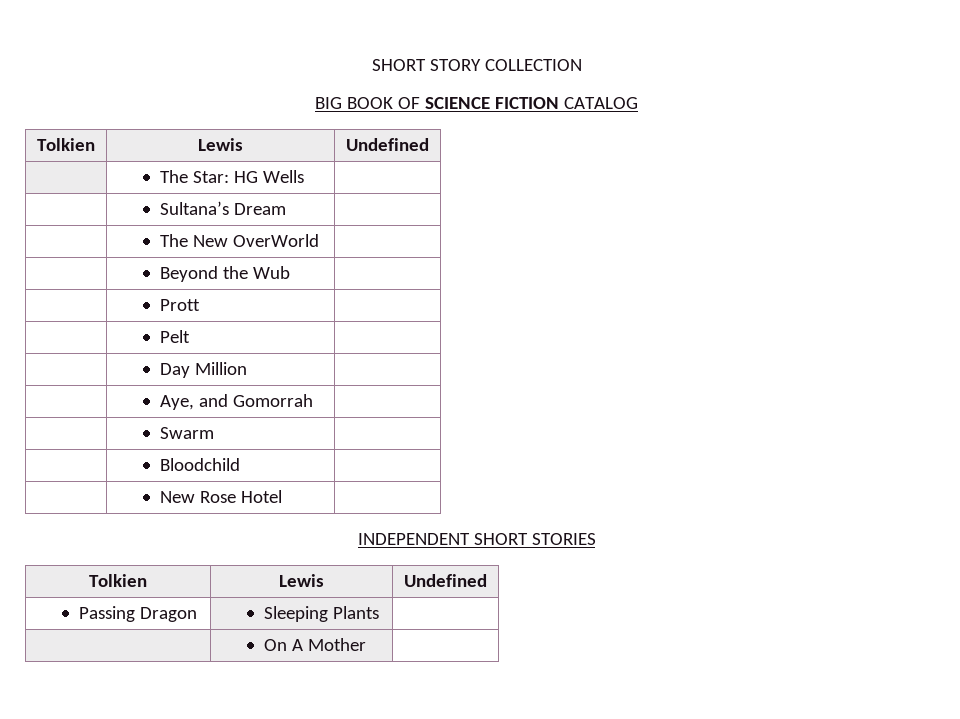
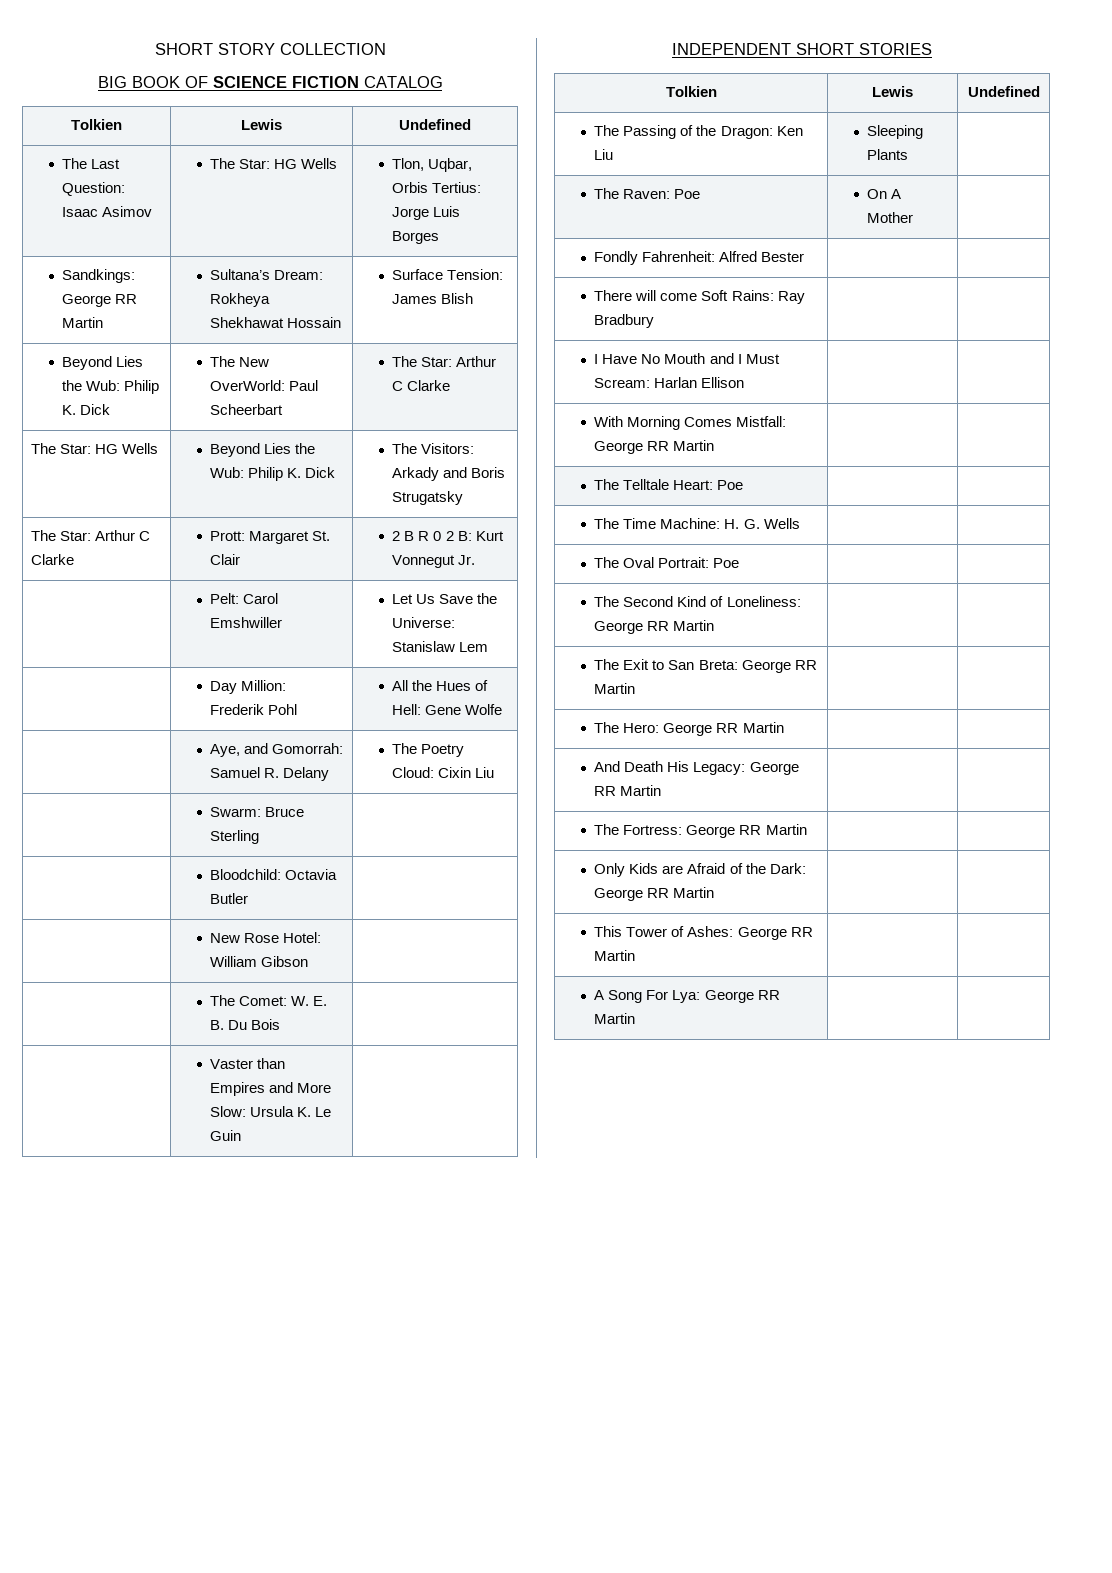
[159,170,304,183] [159,201,286,215] [159,234,319,247] [159,266,290,282] [159,299,200,311] [159,330,190,343] [159,362,247,378] [159,394,313,410] [159,427,214,439] [159,458,240,471] [159,490,282,503] | The Star: HG Wells | // | Sultana’s Dream | // | The New OverWorld | // | Beyond the Wub | // | Prott | // | Pelt | // | Day Million | // | Aye, and Gomorrah | // | Swarm | // | Bloodchild | // | New Rose Hotel -> [62,158,121,169] [62,182,126,196] [62,206,153,217] [210,158,338,169] [392,158,473,172] [392,182,482,193] [392,206,461,220] [392,231,440,244] [62,269,136,283] [62,294,138,307] [62,317,104,328] [210,269,324,280] [210,293,271,307] [210,317,342,328] [392,269,504,280] [392,293,474,304] [62,356,144,370] [62,380,160,394] [62,404,111,415] [210,356,270,367] [210,380,319,391] [210,404,284,415] [392,356,497,367] [392,380,451,391] [31,443,159,454] [210,443,316,457] [210,467,336,481] [392,443,475,454] [392,467,506,481] [392,491,464,505] [31,530,151,541] [31,554,75,565] [210,531,331,544] [210,554,241,565] [392,531,504,541] [392,555,476,568] [210,593,279,604] [210,617,283,628] [392,593,498,604] [392,617,456,628] [392,641,489,652] [210,680,287,694] [210,704,298,715] [392,680,489,691] [392,704,503,715] [210,743,344,757] [210,767,330,781] [392,743,465,757] [392,767,495,778] [210,807,305,817] [210,830,260,844] [210,869,338,880] [210,893,249,904] [210,932,322,943] [210,956,309,967] [210,995,328,1006] [210,1019,281,1030] [210,1058,286,1069] [210,1082,332,1096] [210,1106,332,1117] [210,1130,242,1141] The Last Question: Isaac Asimov | The Star: HG Wells | Tlon, Uqbar, Orbis Tertius: Jorge Luis Borges // Sandkings: George RR Martin | Sultana’s Dream: Rokheya Shekhawat Hossain | Surface Tension: James Blish // Beyond Lies the Wub: Philip K. Dick | The New OverWorld: Paul Scheerbart | The Star: Arthur C Clarke // The Star: HG Wells | Beyond Lies the Wub: Philip K. Dick | The Visitors: Arkady and Boris Strugatsky // The Star: Arthur C Clarke | Prott: Margaret St. Clair | 2 B R 0 2 B: Kurt Vonnegut Jr. // | Pelt: Carol Emshwiller | Let Us Save the Universe: Stanislaw Lem // | Day Million: Frederik Pohl | All the Hues of Hell: Gene Wolfe // | Aye, and Gomorrah: Samuel R. Delany | The Poetry Cloud: Cixin Liu // | Swarm: Bruce Sterling | // | Bloodchild: Octavia Butler | // | New Rose Hotel: William Gibson | // | The Comet: W. E. B. Du Bois | // | Vaster than Empires and More Slow: Ursula K. Le Guin
[78,606,197,622] Passing Dragon -> [594,125,803,139] [594,149,614,160] The Passing of the Dragon: Ken Liu
(379, 612) none -> [594,188,701,199] The Raven: Poe
(366, 644) none -> [594,251,805,265] [594,290,805,304] [594,314,655,328] [594,353,780,364] [594,377,745,388] [594,416,787,430] [594,440,715,454] [594,479,744,490] [594,518,800,529] [594,557,740,568] [594,596,801,607] [594,620,715,634] [594,659,817,673] [594,683,636,694] [594,722,784,736] [594,761,799,775] [594,785,662,796] [594,824,807,838] [594,863,806,877] [594,887,715,901] [594,926,813,940] [594,950,636,961] [594,990,780,1003] [594,1013,636,1024] // Fondly Fahrenheit: Alfred Bester | | // There will come Soft Rains: Ray Bradbury | | // I Have No Mouth and I Must Scream: Harlan Ellison | | // With Morning Comes Mistfall: George RR Martin | | // The Telltale Heart: Poe | | // The Time Machine: H. G. Wells | | // The Oval Portrait: Poe | | // The Second Kind of Loneliness: George RR Martin | | // The Exit to San Breta: George RR Martin | | // The Hero: George RR Martin | | // And Death His Legacy: George RR Martin | | // The Fortress: George RR Martin | | // Only Kids are Afraid of the Dark: George RR Martin | | // This Tower of Ashes: George RR Martin | | // A Song For Lya: George RR Martin | |

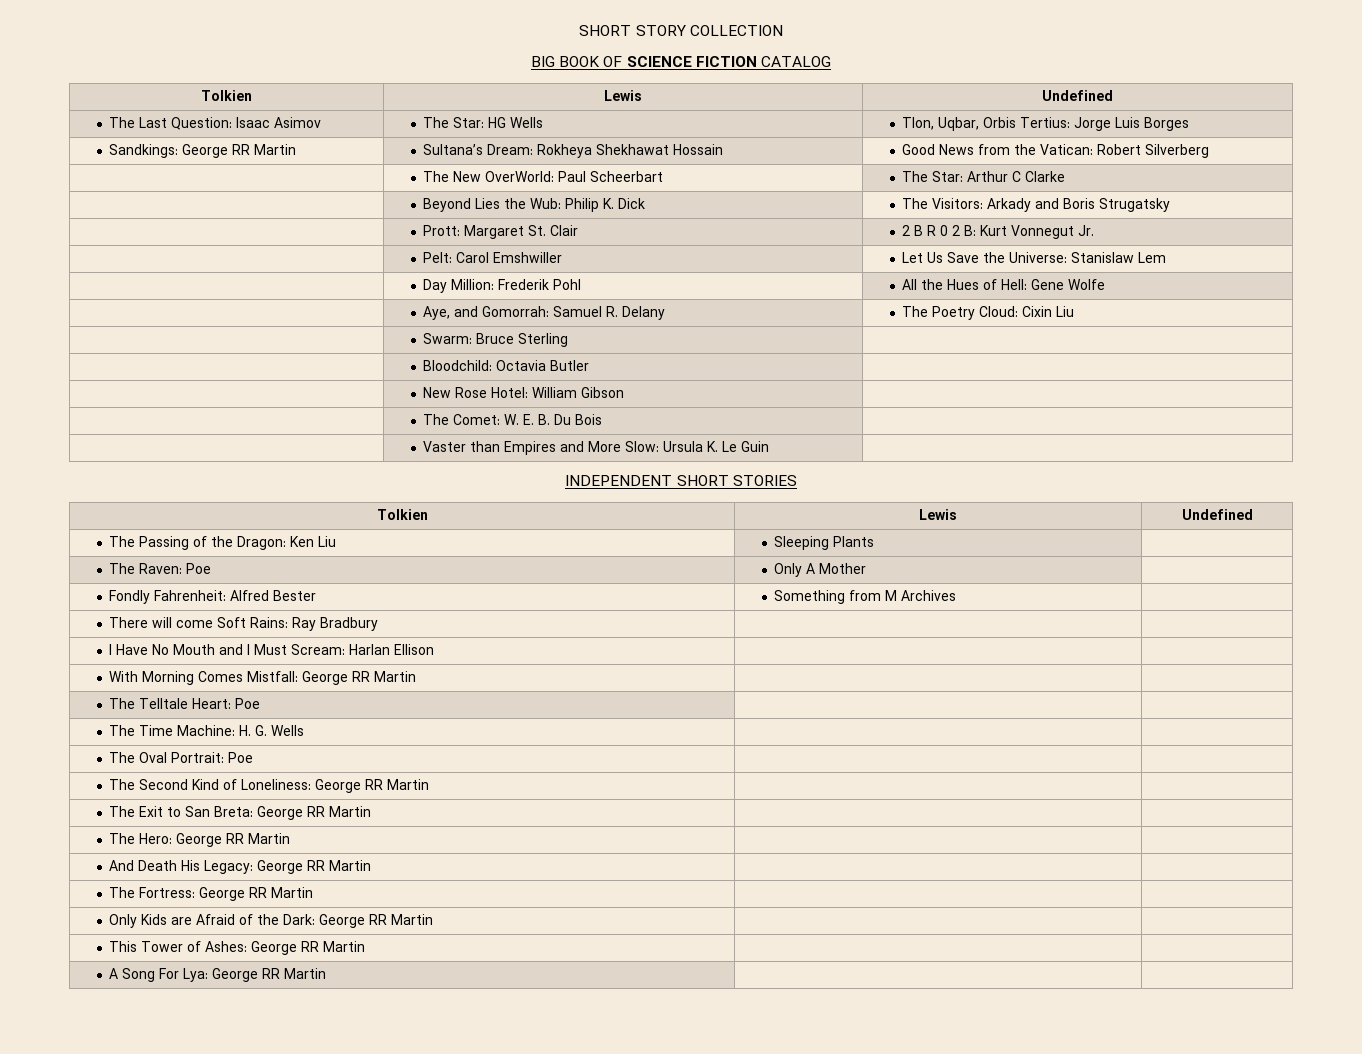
[392,269,504,280] [392,293,474,304] [62,356,144,370] [62,380,160,394] [62,404,111,415] Surface Tension: James Blish // Beyond Lies the Wub: Philip K. Dick -> [902,144,1210,158] Good News from the Vatican: Robert Silverberg //
[31,443,159,454] The Star: HG Wells -> (1066, 176) none
[31,530,151,541] [31,554,75,565] The Star: Arthur C Clarke -> (1171, 205) none
[867,189,888,199] On -> [774,563,803,577] Only
(805, 257) none -> [774,590,957,604] Something from M Archives

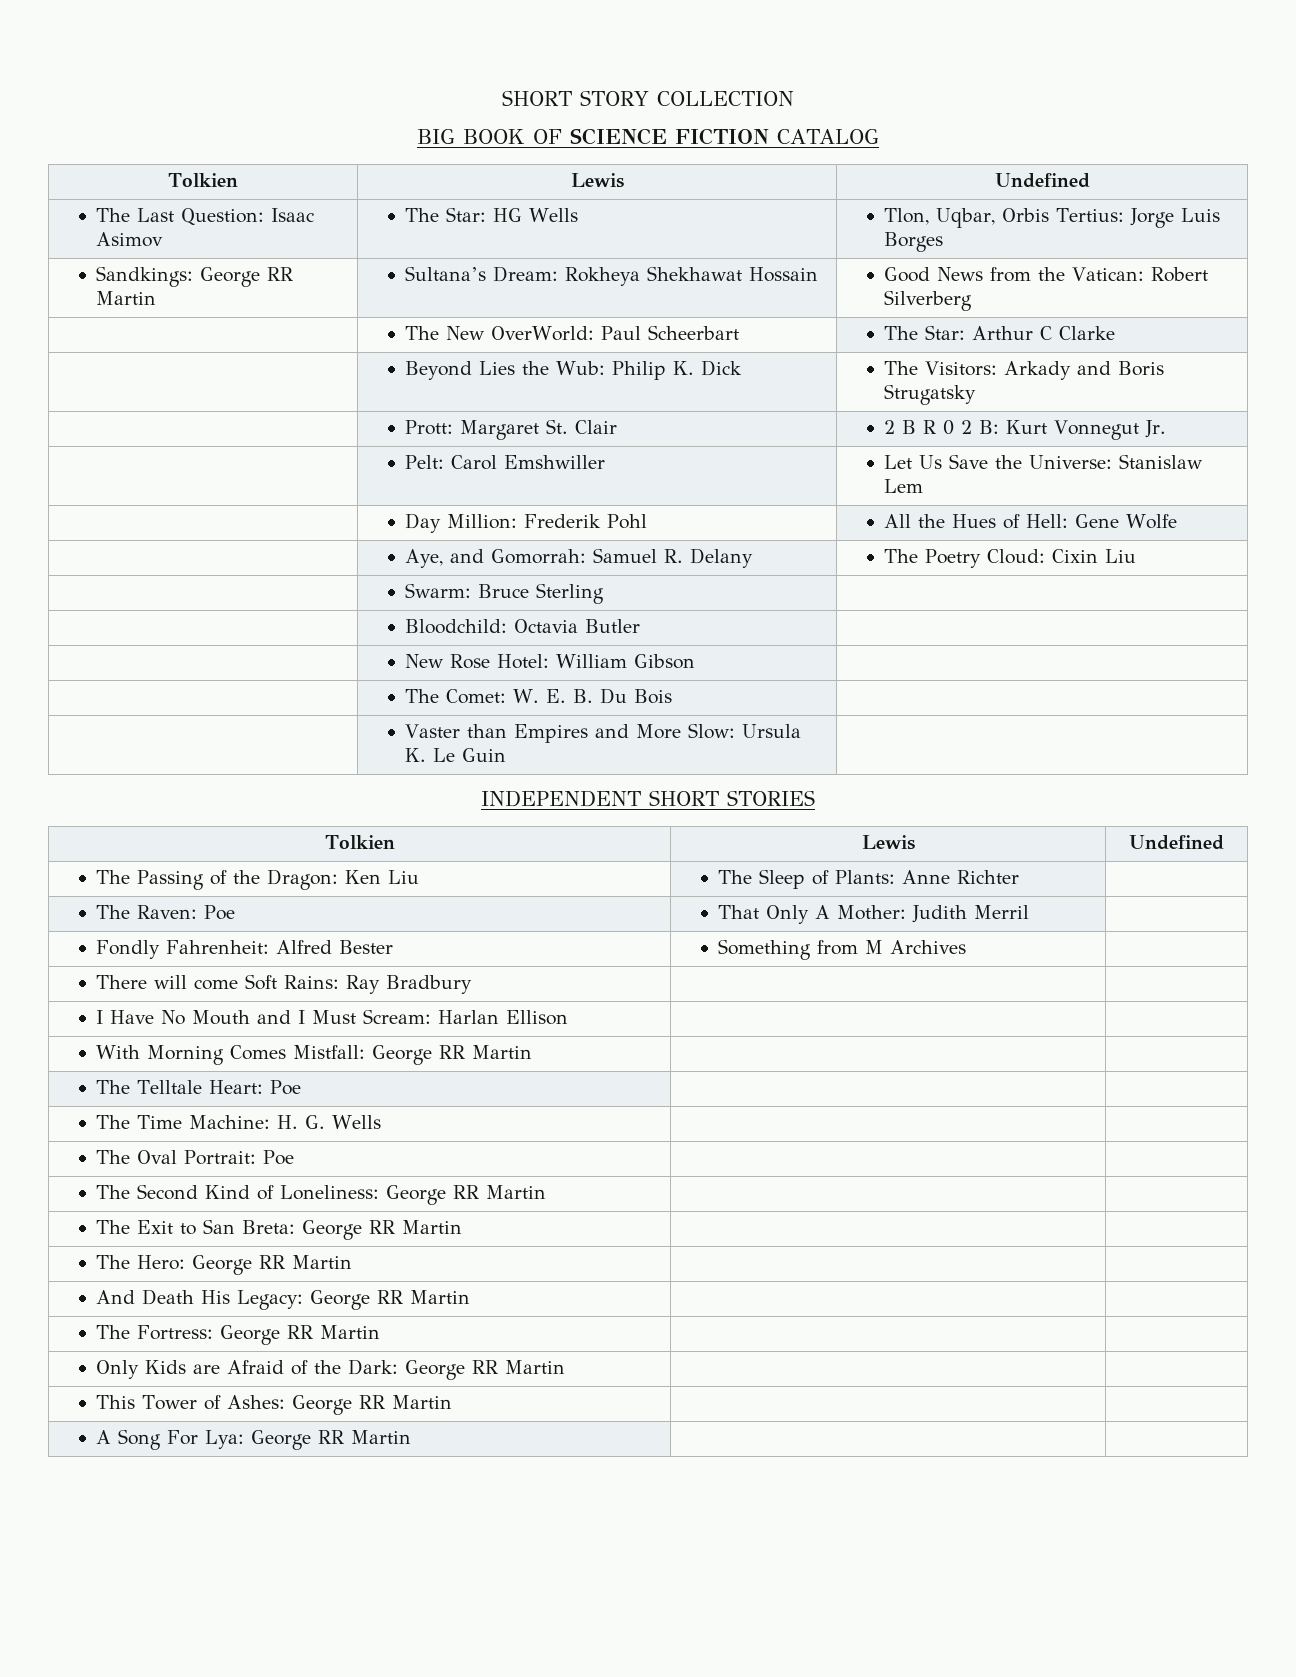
[774,536,875,550] Sleeping Plants -> [718,869,1020,889] The Sleep of Plants: Anne Richter
(212, 568) none -> [718,905,760,919] That
[819,563,867,574] Mother -> [837,905,1030,923] Mother: Judith Merril

